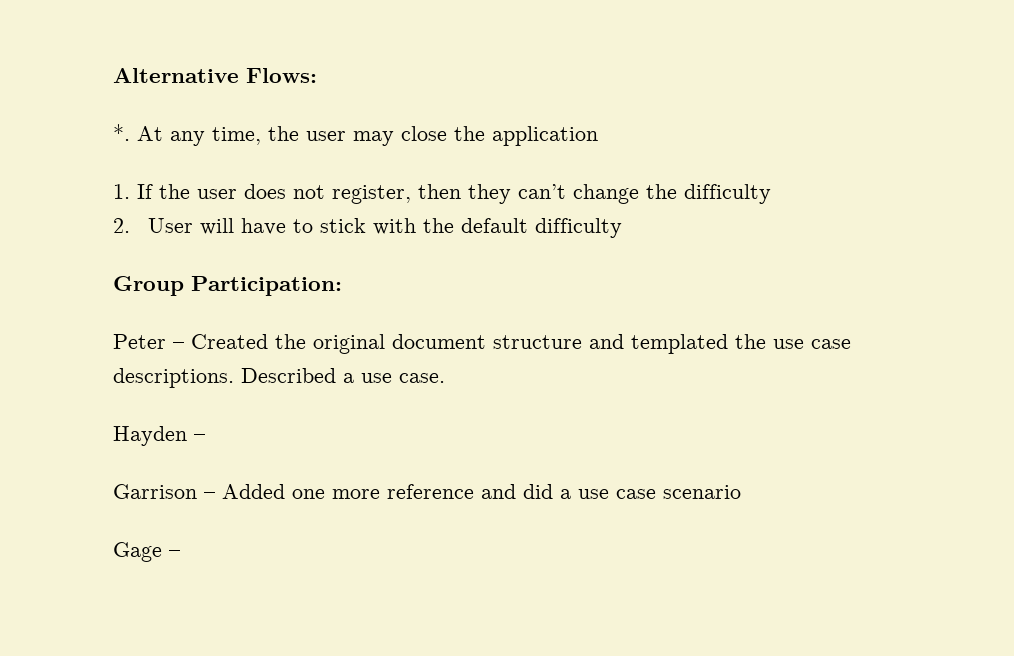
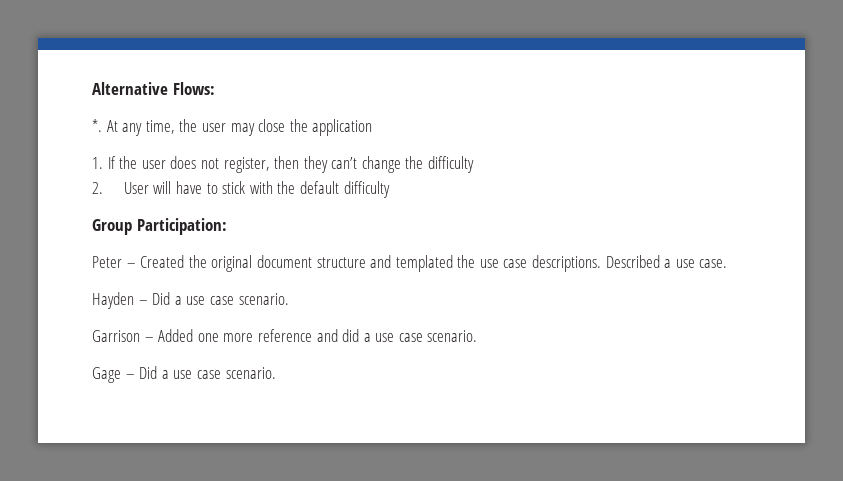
(205, 437) none -> [152,292,289,305] Did a use case scenario.
[663,485,741,499] scenario -> [427,330,478,342] scenario.
(180, 553) none -> [139,366,276,379] Did a use case scenario.

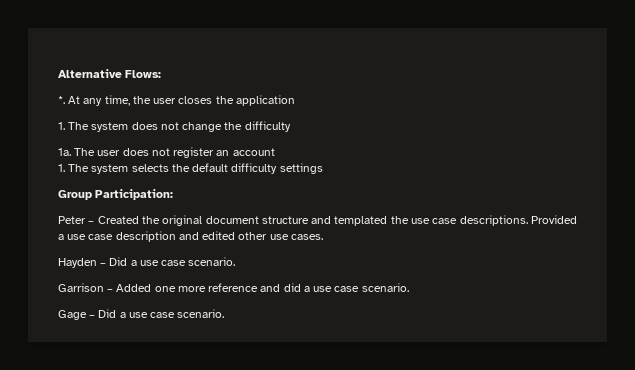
[230,119,286,136] may close -> [178,96,213,104] closes
[107,156,475,173] [92,181,273,194] If the user does not register, then they can’t change the difficulty // 2. User will have to stick with -> [68,121,291,132] [58,147,275,158] [58,164,169,174] The system does not change the difficulty // 1a. The user does not register an account // 1. The system selects
(390, 189) none -> [279,163,323,174] settings
[605,255,728,268] Described a use case. -> [531,215,578,224] [58,231,323,242] Provided a use case description and edited other use cases.

